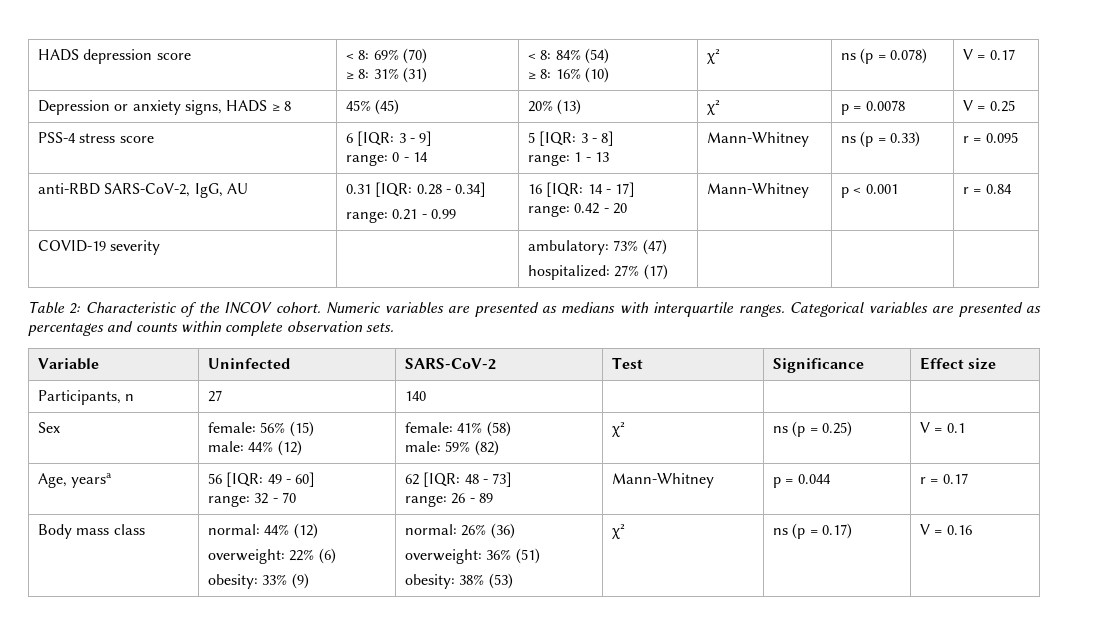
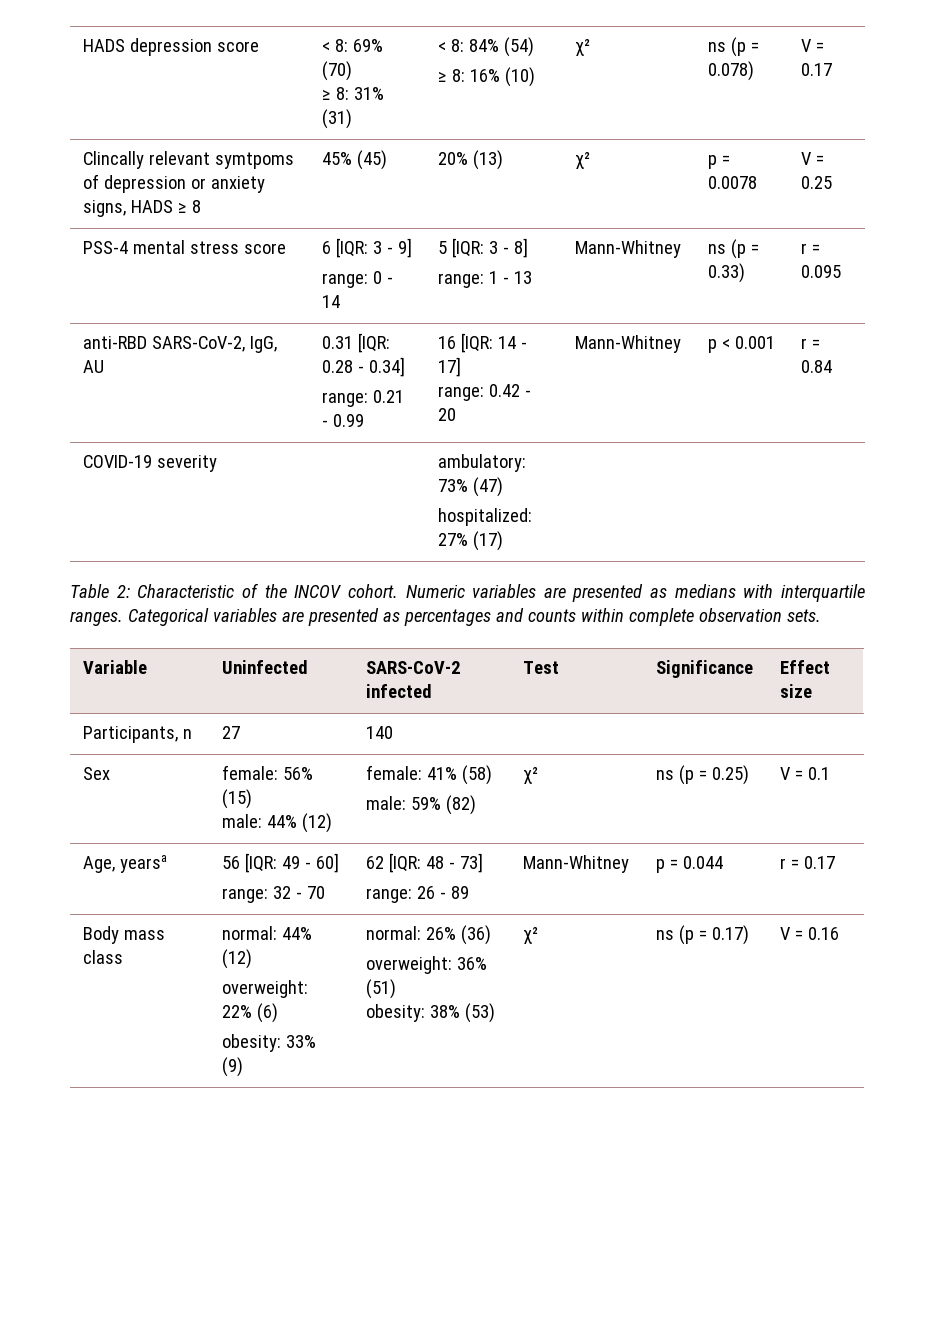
[38,100,111,115] Depression -> [83,151,295,169] [83,174,187,193] Clincally relevant symtpoms of depression
(77, 137) none -> [133,240,186,254] mental
(497, 364) none -> [366,684,433,698] infected

